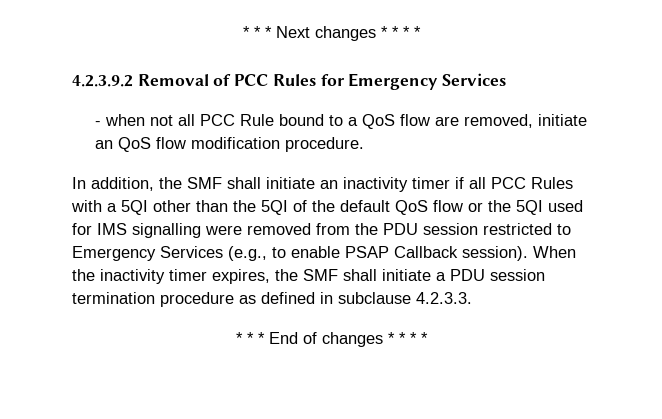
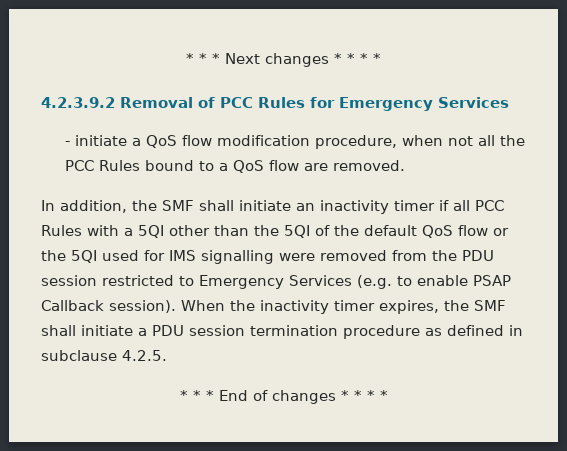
[104,114,274,126] when not all PCC Rule -> [74,135,525,149] [64,160,140,171] initiate a QoS flow modification procedure, when not all the PCC Rules
[463,114,587,128] [94,137,364,152] removed, initiate an QoS flow modification procedure. -> [332,160,405,171] removed.
[228,246,267,261] (e.g., -> [357,275,392,289] (e.g.
[416,292,472,304] 4.2.3.3. -> [122,350,167,361] 4.2.5.

